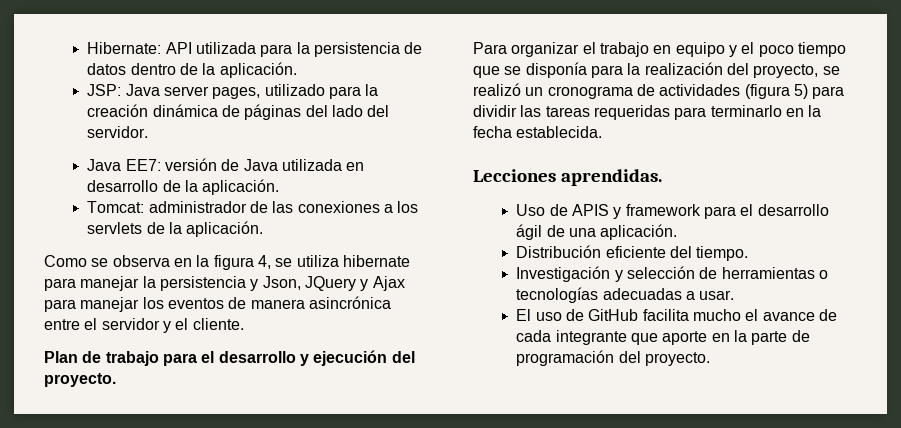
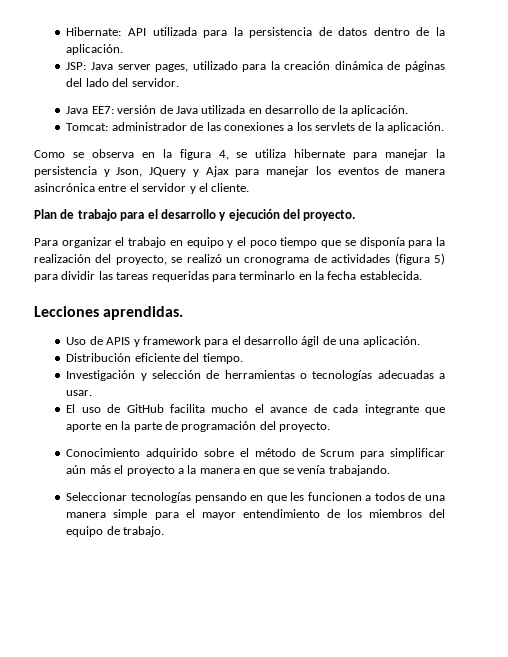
(710, 359) none -> [66,448,446,459] [66,465,390,476] [66,492,445,503] [66,509,446,520] [66,526,165,537] // Conocimiento adquirido sobre el método de Scrum para simplificar aún más el proyecto a la manera en que se venía trabajando. // Seleccionar tecnologías pensando en que les funcionen a todos de una manera simple para el mayor entendimiento de los miembros del equipo de trabajo.

